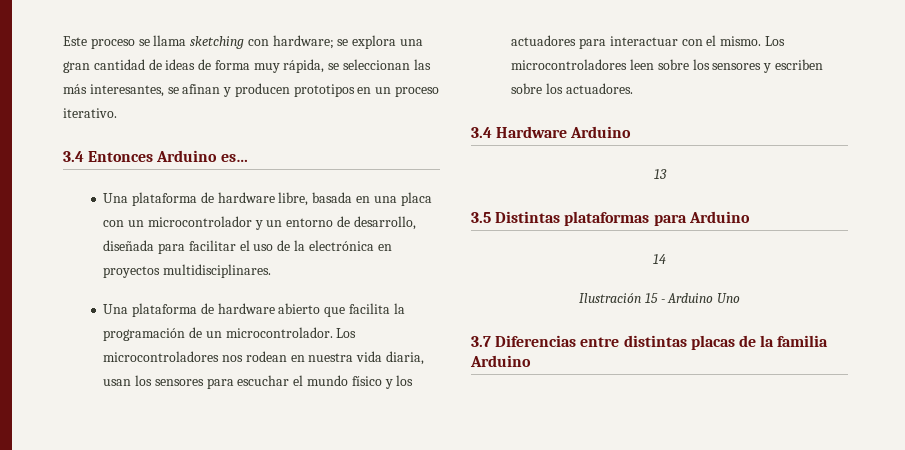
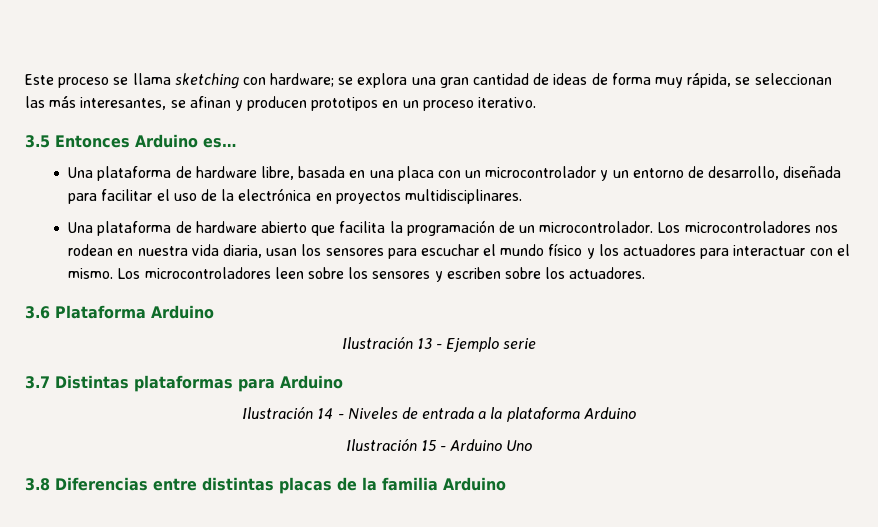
[63,151,84,162] 3.4 -> [25,135,50,148] 3.5
[471,126,632,138] 3.4 Hardware Arduino // -> [25,305,214,319] [341,337,413,349] 3.6 Plataforma Arduino // Ilustración
[471,212,491,223] // 3.5 -> [436,337,537,352] [25,376,50,389] - Ejemplo serie // 3.7
(750, 217) none -> [242,407,314,419] Ilustración
(666, 259) none -> [337,407,636,422] - Niveles de entrada a la plataforma Arduino
[471,336,491,347] 3.7 -> [25,478,50,491] 3.8

